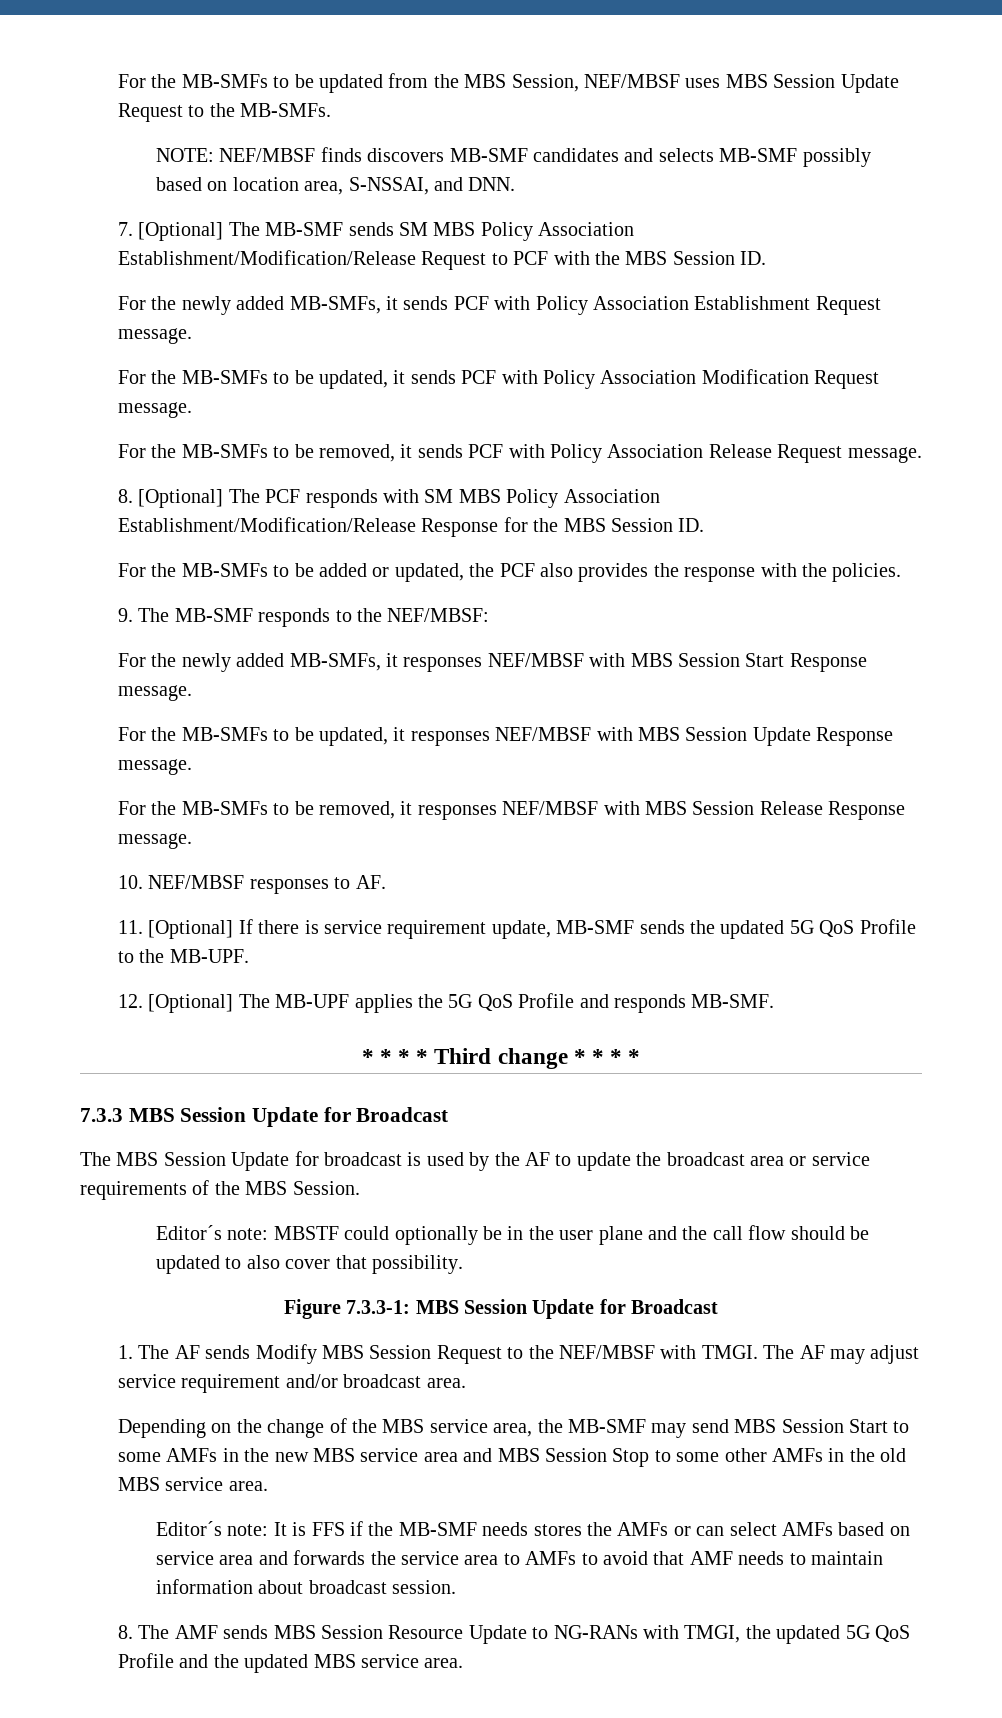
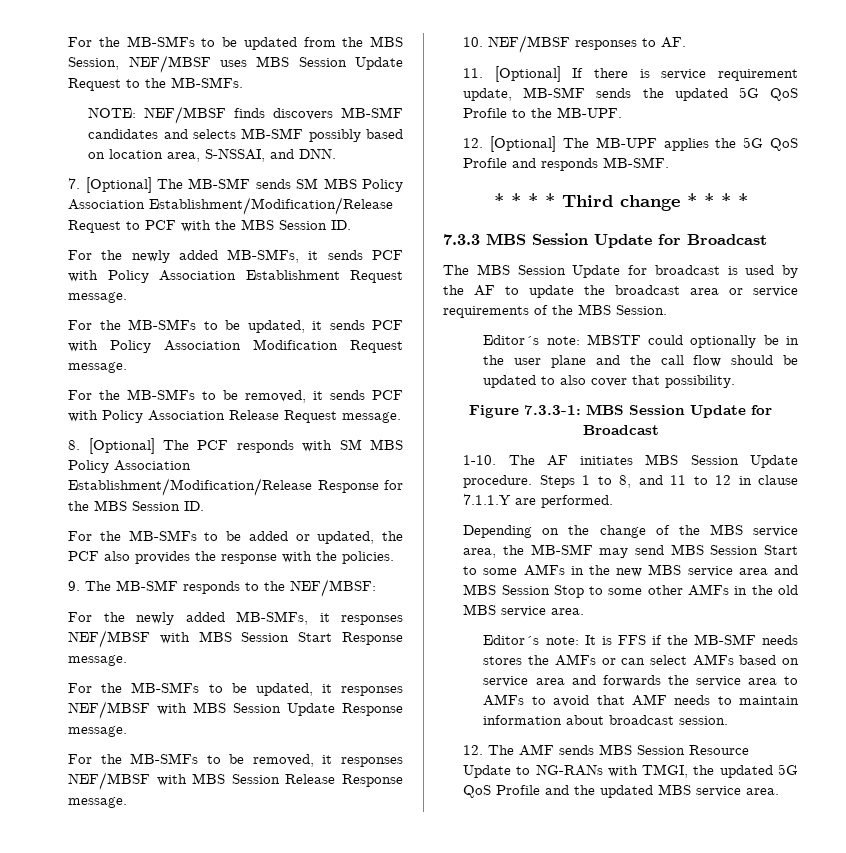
[118,1344,920,1364] [118,1374,466,1393] 1. The AF sends Modify MBS Session Request to the NEF/MBSF with TMGI. The AF may adjust service requirement and/or broadcast area. -> [463,454,798,468] [463,475,798,488] [463,494,614,508] 1-10. The AF initiates MBS Session Update procedure. Steps 1 to 8, and 11 to 12 in clause 7.1.1.Y are performed.
[118,1625,134,1639] 8. -> [463,745,484,755] 12.

